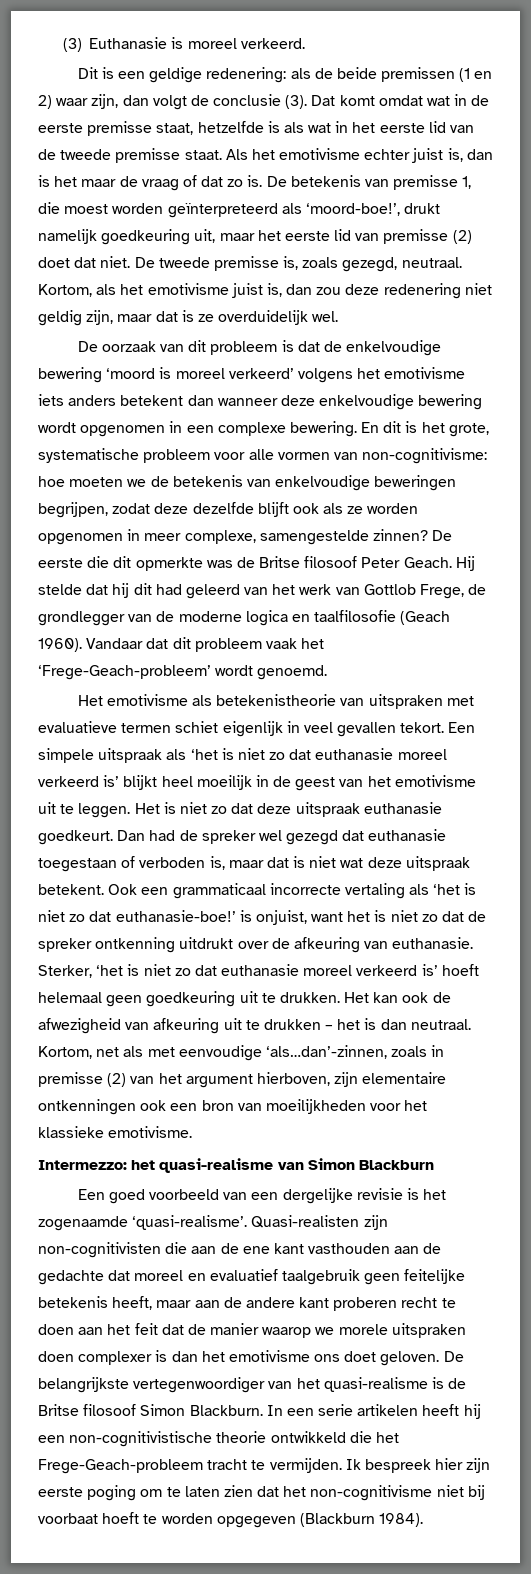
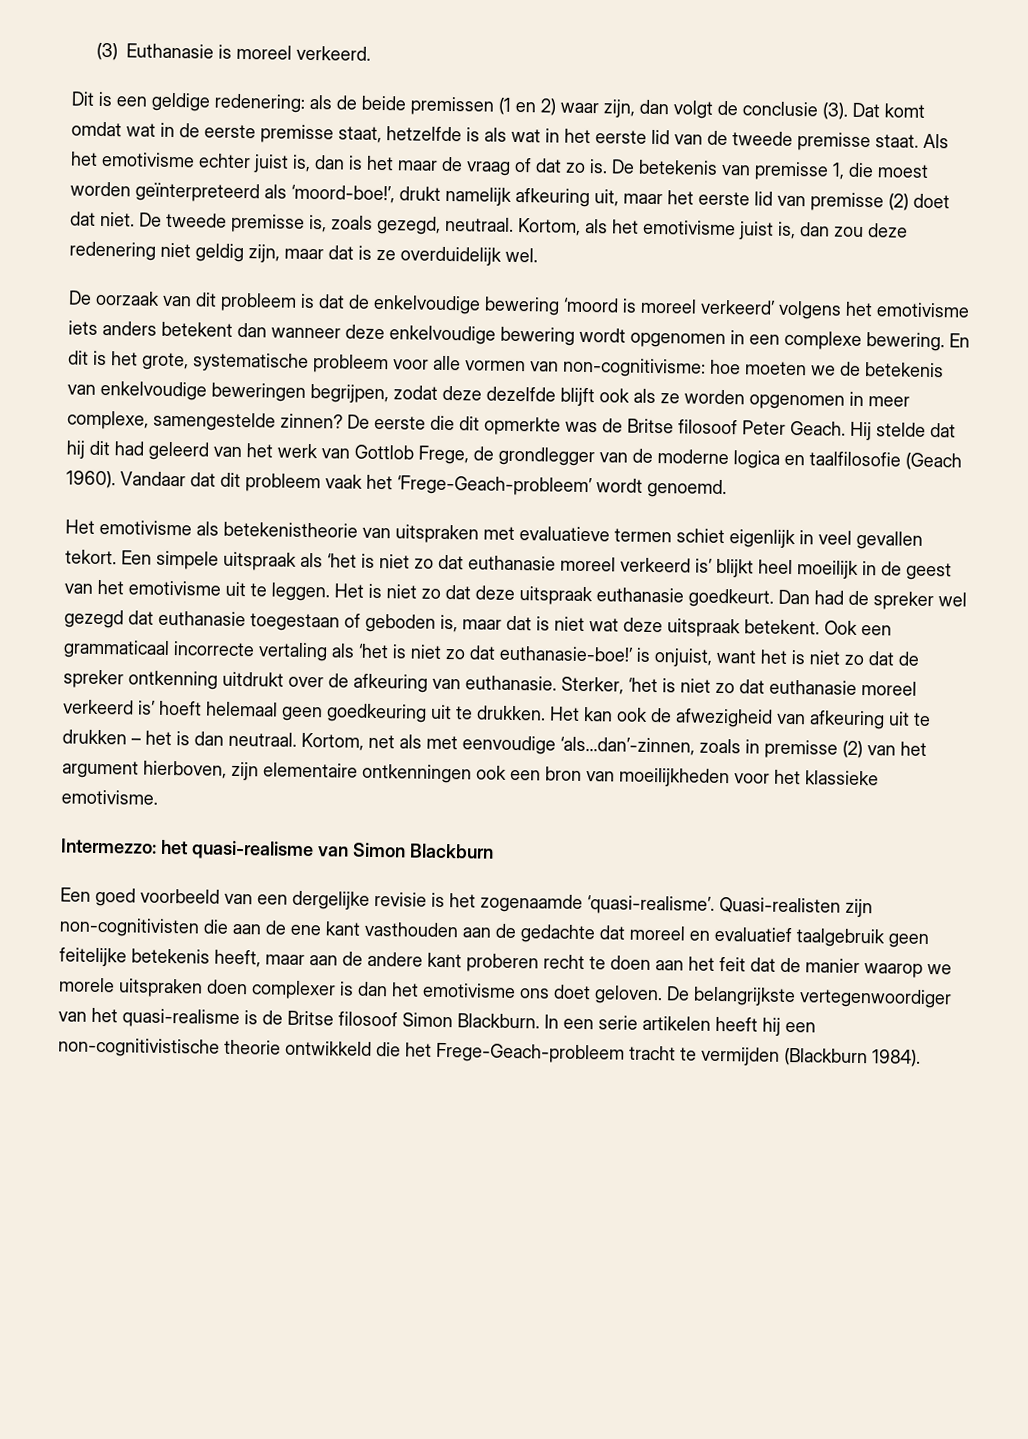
[101,229,191,245] goedkeuring -> [515,187,590,208] afkeuring
[139,857,206,868] verboden -> [365,613,436,633] geboden
[269,1458,491,1473] [38,1485,485,1501] [38,1512,296,1528] vermijden. Ik bespreek hier zijn eerste poging om te laten zien dat het non-cognitivisme niet bij voorbaat hoeft te worden opgegeven -> [701,1046,780,1066] vermijden

